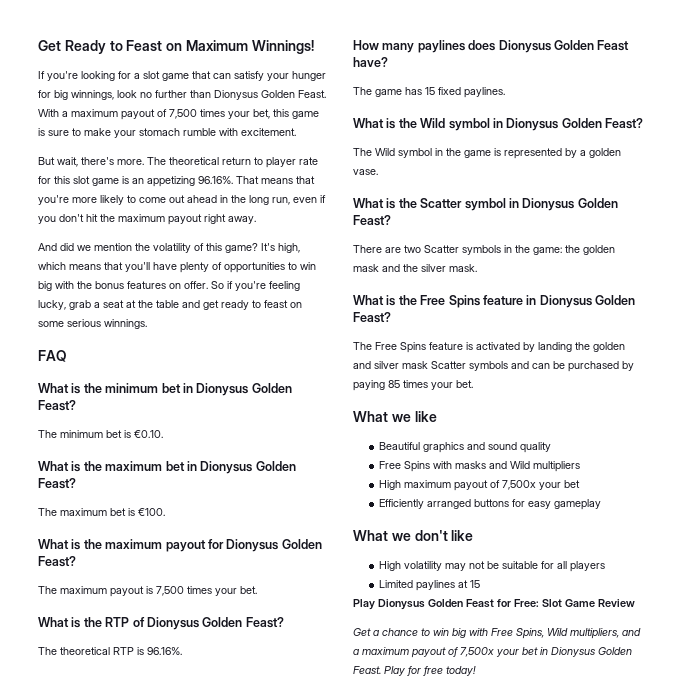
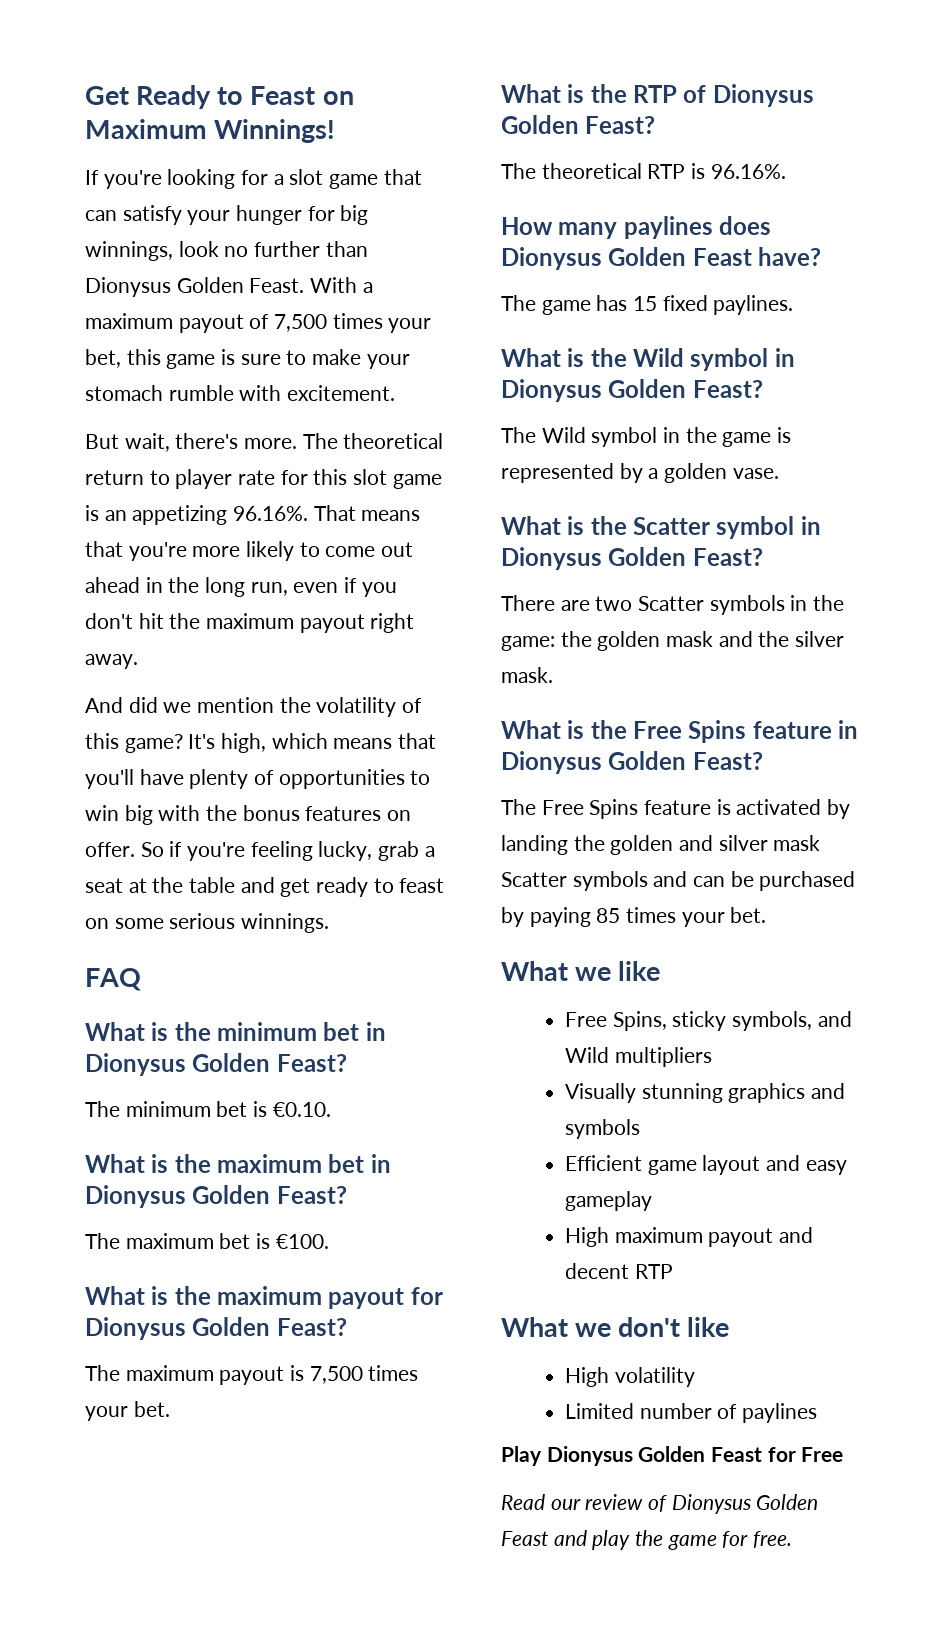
[378,442,551,453] [378,461,580,472] [378,480,580,491] [378,499,601,510] Beautiful graphics and sound quality // Free Spins with masks and Wild multipliers // High maximum payout of 7,500x your bet // Efficiently arranged buttons for easy gameplay -> [564,1011,852,1031] [564,1047,712,1067] [564,1083,845,1103] [564,1119,640,1139] [564,1155,847,1175] [564,1191,652,1211] [564,1227,813,1247] [564,1263,673,1279] Free Spins, sticky symbols, and Wild multipliers // Visually stunning graphics and symbols // Efficient game layout and easy gameplay // High maximum payout and decent RTP
[444,561,605,572] may not be suitable for all players -> (695, 1377) none
[415,580,480,591] paylines at 15 -> [639,1403,817,1423] number of paylines
[514,599,635,607] [353,628,641,639] [353,647,632,658] [353,666,476,676] Free: Slot Game Review // Get a chance to win big with Free Spins, Wild multipliers, and a maximum payout of 7,500x your bet in Dionysus Golden Feast. Play for free today! -> [801,1447,844,1462] [501,1494,819,1514] [501,1530,793,1550] Free // Read our review of Dionysus Golden Feast and play the game for free.

